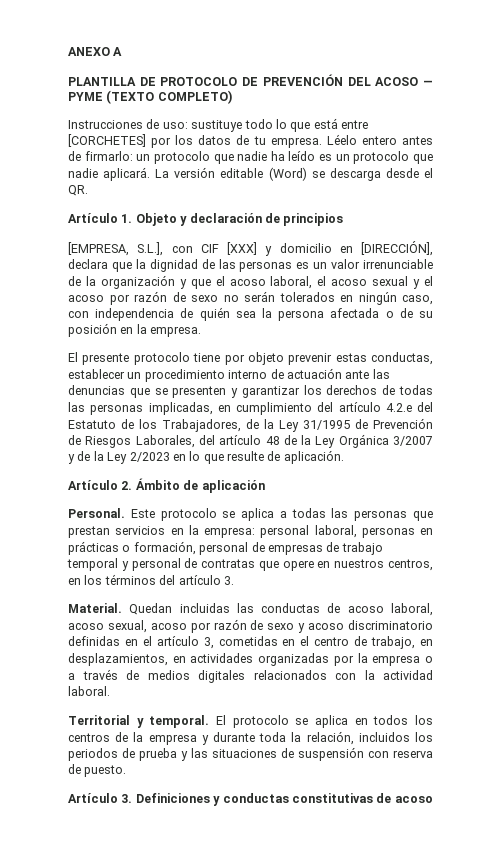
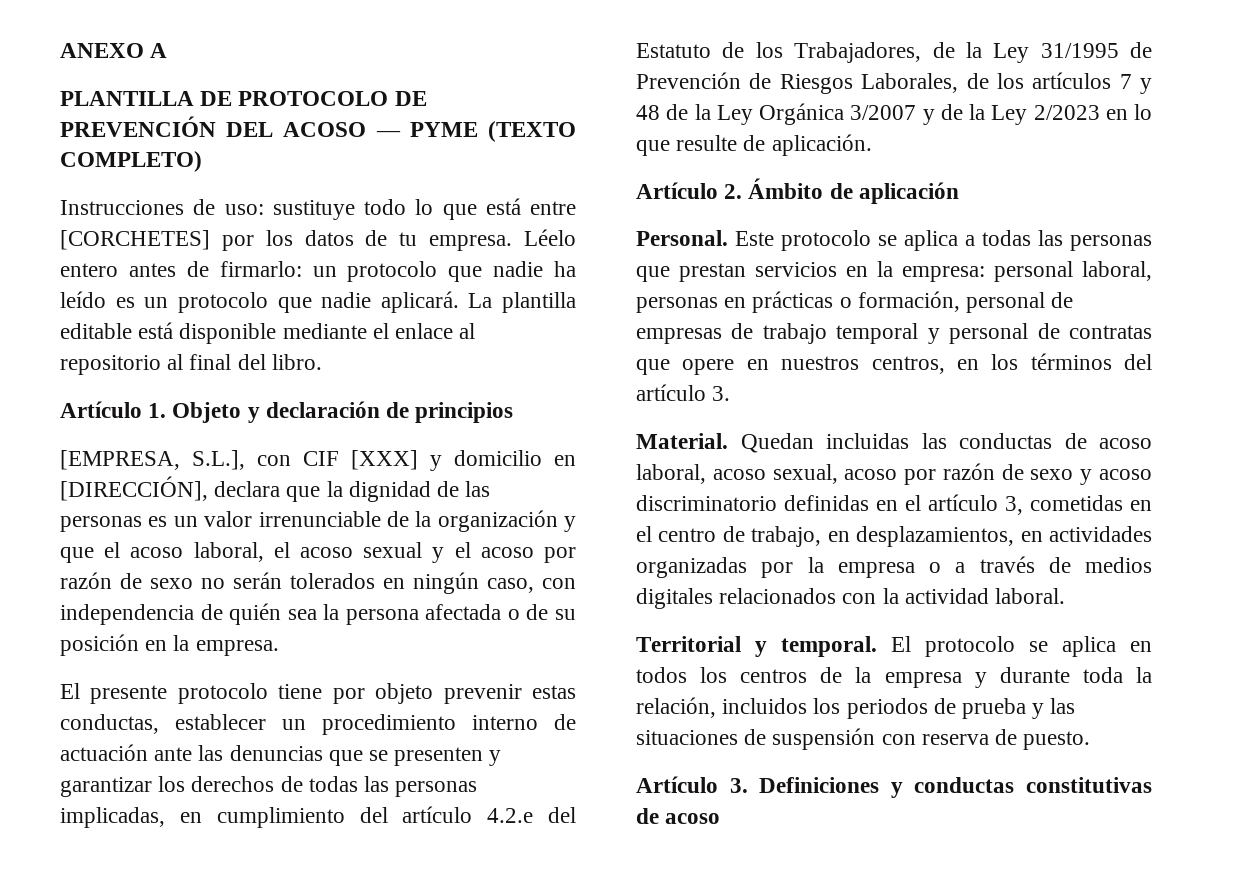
[174,167,433,181] [68,185,88,196] versión editable (Word) se descarga desde el QR. -> [502,292,576,313] [60,322,476,344] [60,354,322,375] plantilla editable está disponible mediante el enlace al repositorio al final del libro.
[198,435,262,445] del artículo -> [966,72,1152,94] de los artículos 7 y

